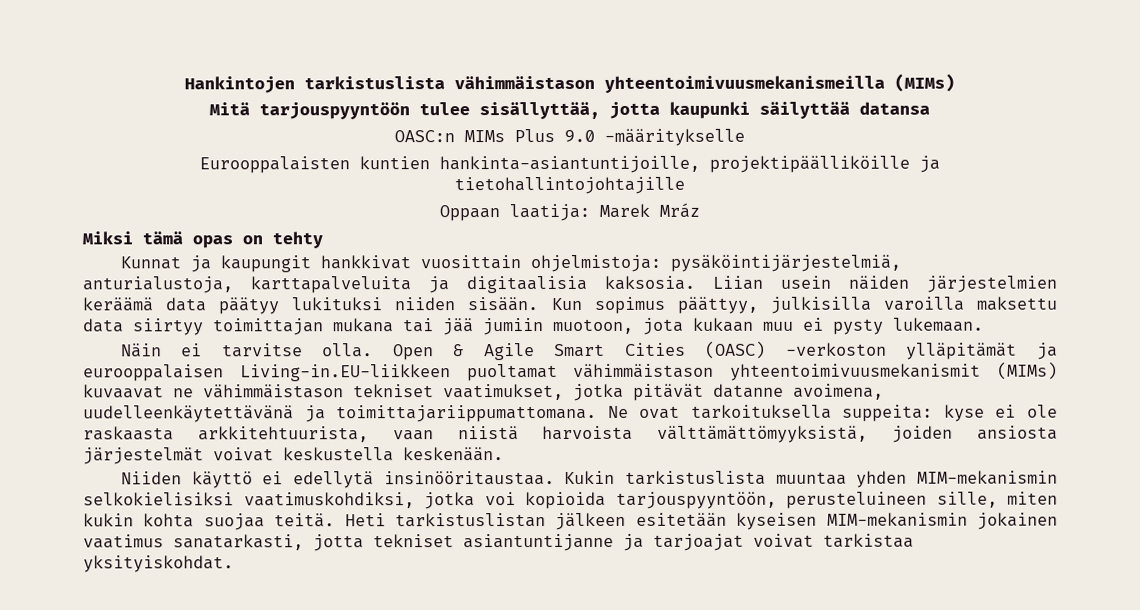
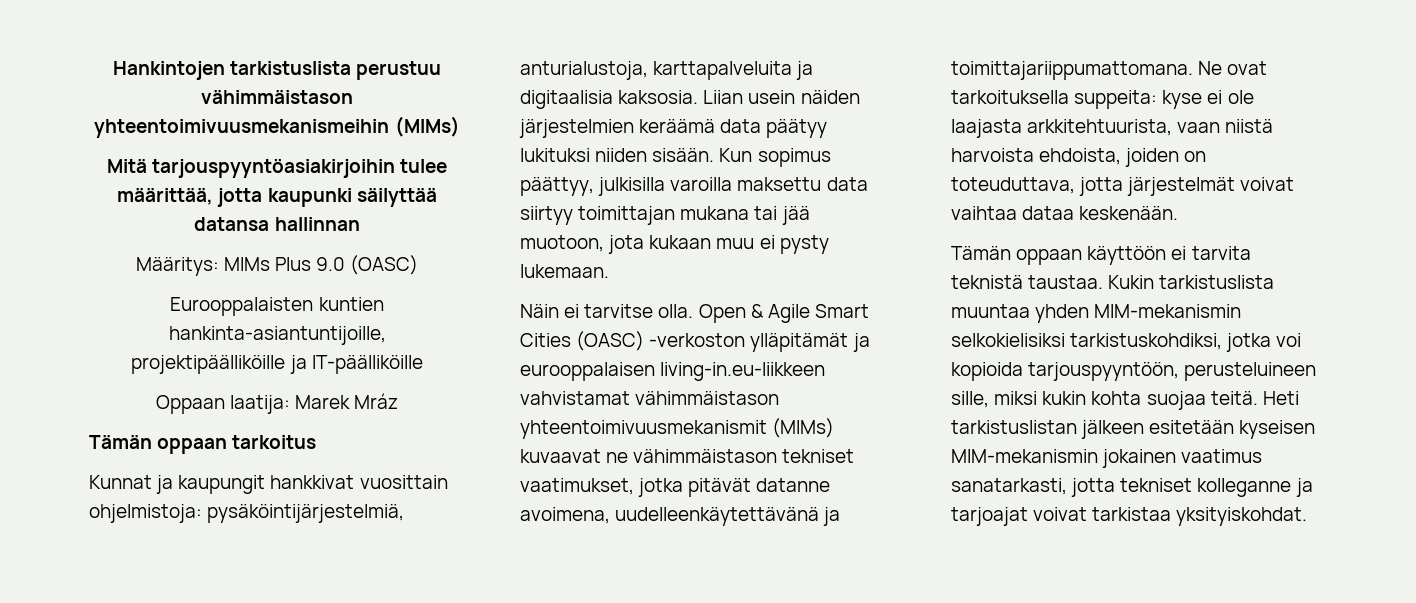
[454,75,885,93] vähimmäistason yhteentoimivuusmekanismeilla -> [356,61,442,80] [201,90,353,104] [94,119,390,138] perustuu vähimmäistason yhteentoimivuusmekanismeihin
[259,101,600,120] tarjouspyyntöön tulee sisällyttää, -> [152,159,448,178] [117,188,214,205] tarjouspyyntöasiakirjoihin tulee määrittää,
[394,130,455,143] // OASC:n -> [274,217,360,231] [135,257,219,276] hallinnan // Määritys:
[604,128,745,146] -määritykselle -> [350,255,419,275] (OASC)
[454,176,685,195] tietohallintojohtajille -> [311,355,423,374] IT-päälliköille
[82,231,323,249] Miksi tämä opas on tehty -> [89,435,317,454] Tämän oppaan tarkoitus
[483,318,544,336] jumiin -> (810, 215) none
[239,364,558,382] Living-in.EU-liikkeen puoltamat -> [660,362,826,381] [520,391,630,405] living-in.eu-liikkeen vahvistamat
[83,426,174,441] raskaasta -> [951,119,1022,138] laajasta
[657,425,1058,443] [83,447,504,465] [120,471,555,489] välttämättömyyksistä, joiden ansiosta järjestelmät voivat keskustella keskenään. // Niiden käyttö ei edellytä insinööritaustaa. -> [1039,148,1207,167] [951,177,1295,196] [951,206,1179,220] [951,246,1251,265] [951,275,1104,289] ehdoista, joiden on toteuduttava, jotta järjestelmät voivat vaihtaa dataa keskenään. // Tämän oppaan käyttöön ei tarvita teknistä taustaa.
[243,492,415,509] vaatimuskohdiksi, -> [1070,333,1223,350] tarkistuskohdiksi,
[1007,491,1058,505] miten -> [994,391,1038,405] miksi
[463,533,614,552] asiantuntijanne -> [1197,478,1292,497] kolleganne

